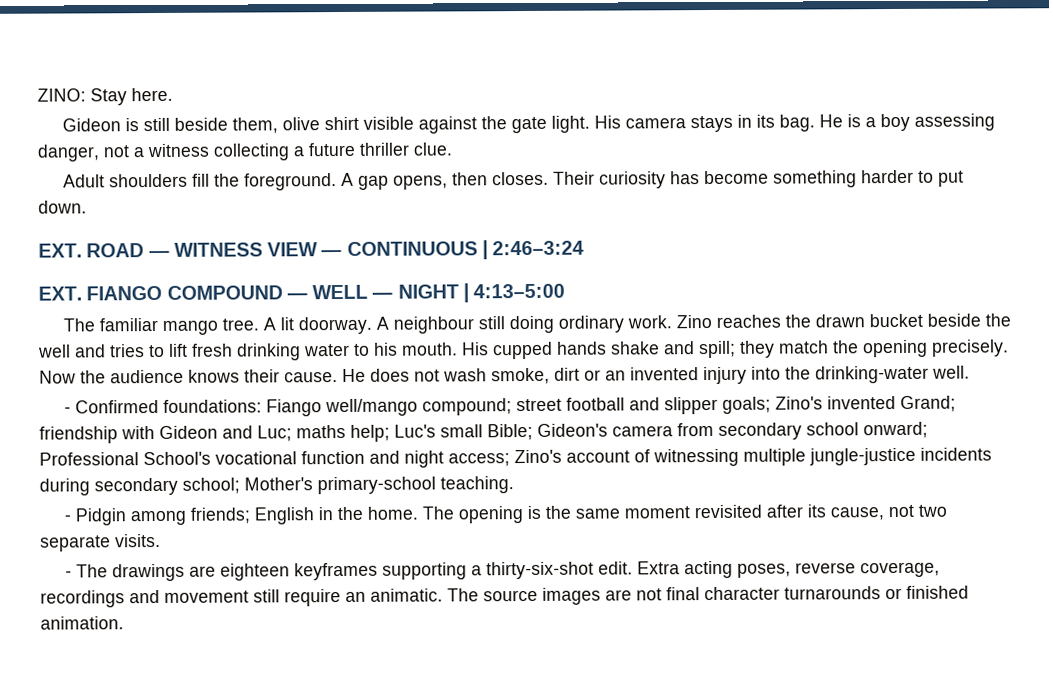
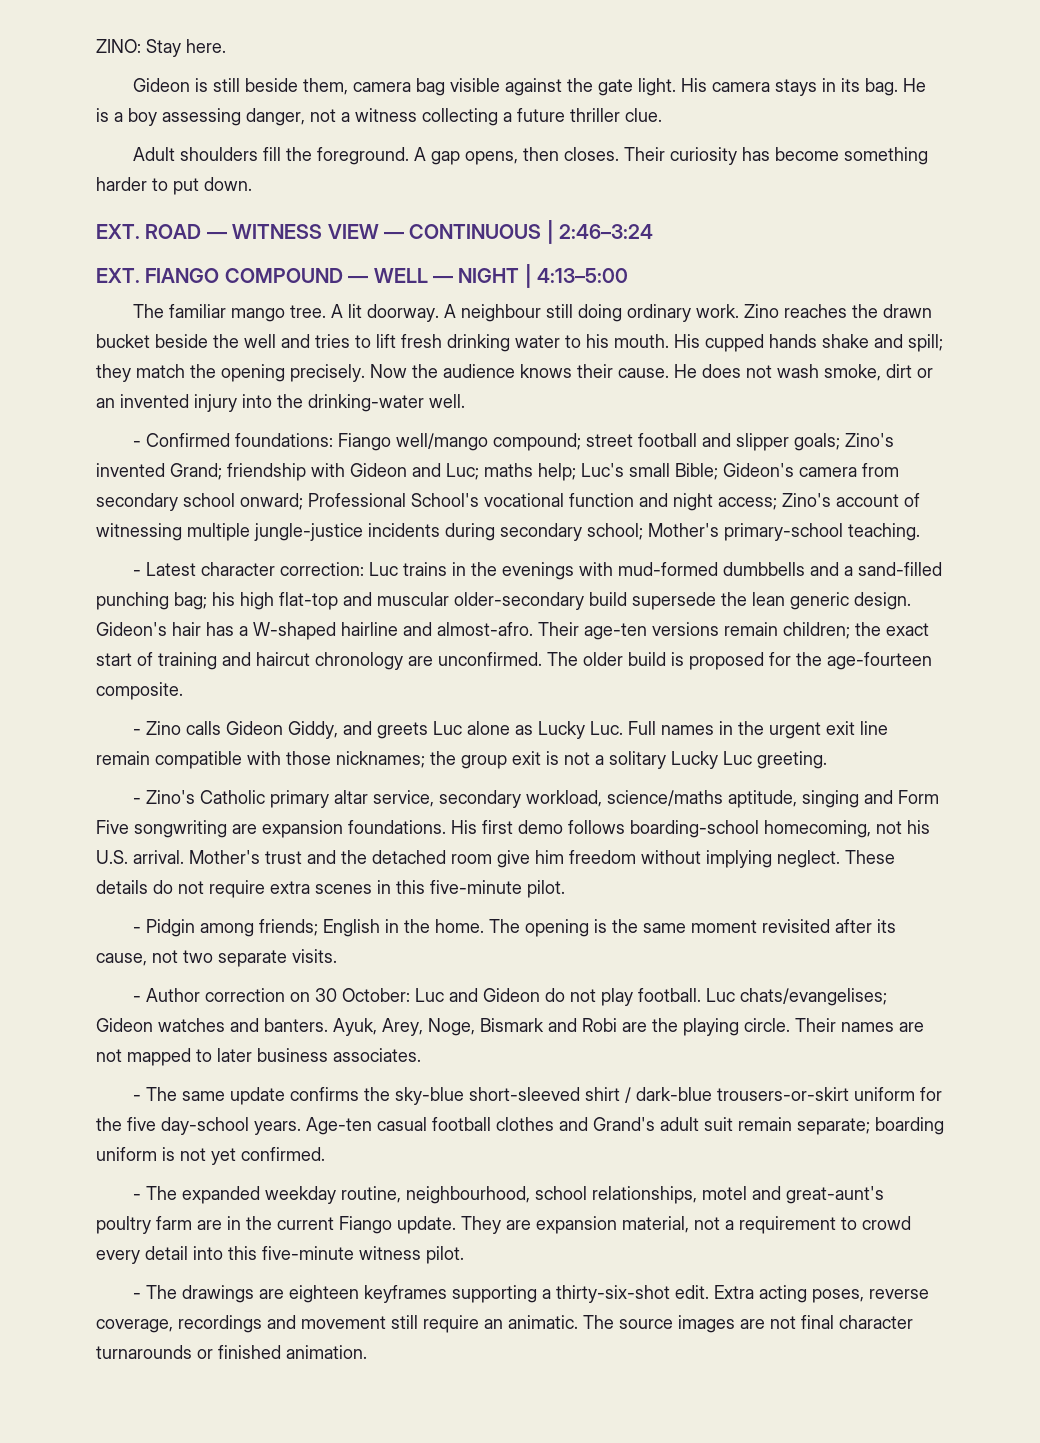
[282,116,360,131] olive shirt -> [353,78,446,96] camera bag
(514, 485) none -> [133,562,943,580] [96,592,911,610] [96,622,929,640] [96,652,932,670] [96,682,183,700] [133,721,889,739] [96,751,827,769] [133,790,940,808] [96,820,930,838] [96,850,895,868] [96,880,565,898] // - Latest character correction: Luc trains in the evenings with mud-formed dumbbells and a sand-filled punching bag; his high flat-top and muscular older-secondary build supersede the lean generic design. Gideon's hair has a W-shaped hairline and almost-afro. Their age-ten versions remain children; the exact start of training and haircut chronology are unconfirmed. The older build is proposed for the age-fourteen composite. // - Zino calls Gideon Giddy, and greets Luc alone as Lucky Luc. Full names in the urgent exit line remain compatible with those nicknames; the group exit is not a solitary Lucky Luc greeting. // - Zino's Catholic primary altar service, secondary workload, science/maths aptitude, singing and Form Five songwriting are expansion foundations. His first demo follows boarding-school homecoming, not his U.S. arrival. Mother's trust and the detached room give him freedom without implying neglect. These details do not require extra scenes in this five-minute pilot.
(161, 540) none -> [133,988,888,1006] [96,1018,924,1036] [96,1048,421,1066] [133,1087,943,1105] [96,1117,944,1135] [96,1147,325,1165] [133,1186,885,1204] [96,1216,911,1234] [96,1246,464,1264] // - Author correction on 30 October: Luc and Gideon do not play football. Luc chats/evangelises; Gideon watches and banters. Ayuk, Arey, Noge, Bismark and Robi are the playing circle. Their names are not mapped to later business associates. // - The same update confirms the sky-blue short-sleeved shirt / dark-blue trousers-or-skirt uniform for the five day-school years. Age-ten casual football clothes and Grand's adult suit remain separate; boarding uniform is not yet confirmed. // - The expanded weekday routine, neighbourhood, school relationships, motel and great-aunt's poultry farm are in the current Fiango update. They are expansion material, not a requirement to crowd every detail into this five-minute witness pilot.

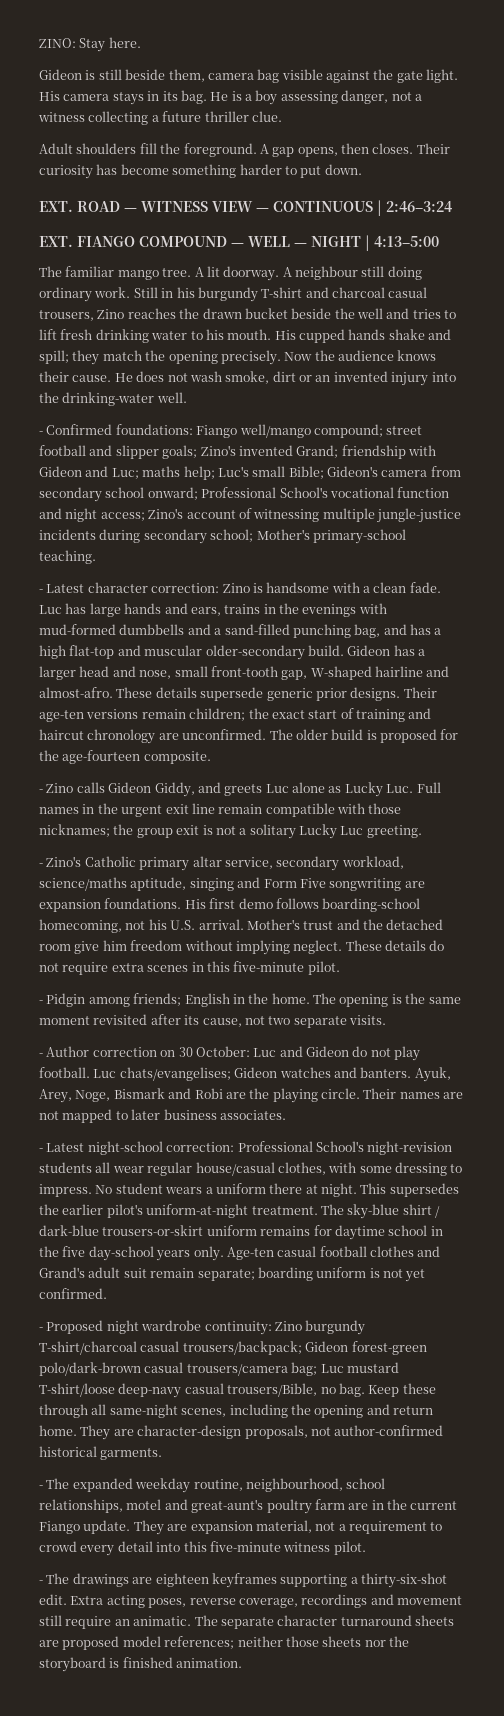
(740, 311) none -> [133,287,428,302] [39,310,94,321] Still in his burgundy T-shirt and charcoal casual trousers,
[369,562,399,576] Luc -> [222,582,441,593] [39,603,221,617] Zino is handsome with a clean fade. Luc has large hands and ears,
[174,592,235,610] bag; his -> [354,624,442,638] bag, and has a
[589,592,911,610] [96,622,533,640] build supersede the lean generic design. Gideon's hair has a W-shaped hairline and almost-afro. -> [307,645,425,656] [39,666,450,680] [39,687,401,701] build. Gideon has a larger head and nose, small front-tooth gap, W-shaped hairline and almost-afro. These details supersede generic prior designs.
[146,1087,581,1105] The same update confirms the sky-blue short-sleeved -> [46,1141,453,1155] [39,1162,463,1176] [39,1183,459,1197] [39,1204,400,1219] Latest night-school correction: Professional School's night-revision students all wear regular house/casual clothes, with some dressing to impress. No student wears a uniform there at night. This supersedes the earlier pilot's uniform-at-night treatment. The sky-blue
[920,1087,943,1101] for -> [260,1225,443,1240] remains for daytime school in
[254,1121,301,1135] years. -> [156,1246,224,1261] years only.
(325, 1154) none -> [39,1320,366,1335] [39,1341,427,1355] [39,1362,399,1376] [39,1383,436,1398] [39,1404,433,1418] [39,1425,444,1440] [39,1446,163,1460] // - Proposed night wardrobe continuity: Zino burgundy T-shirt/charcoal casual trousers/backpack; Gideon forest-green polo/dark-brown casual trousers/camera bag; Luc mustard T-shirt/loose deep-navy casual trousers/Bible, no bag. Keep these through all same-night scenes, including the opening and return home. They are character-design proposals, not author-confirmed historical garments.
[619,1315,913,1333] [96,1345,213,1359] source images are not final character turnarounds or -> [220,1615,454,1629] [39,1636,409,1650] [39,1657,120,1672] separate character turnaround sheets are proposed model references; neither those sheets nor the storyboard is

